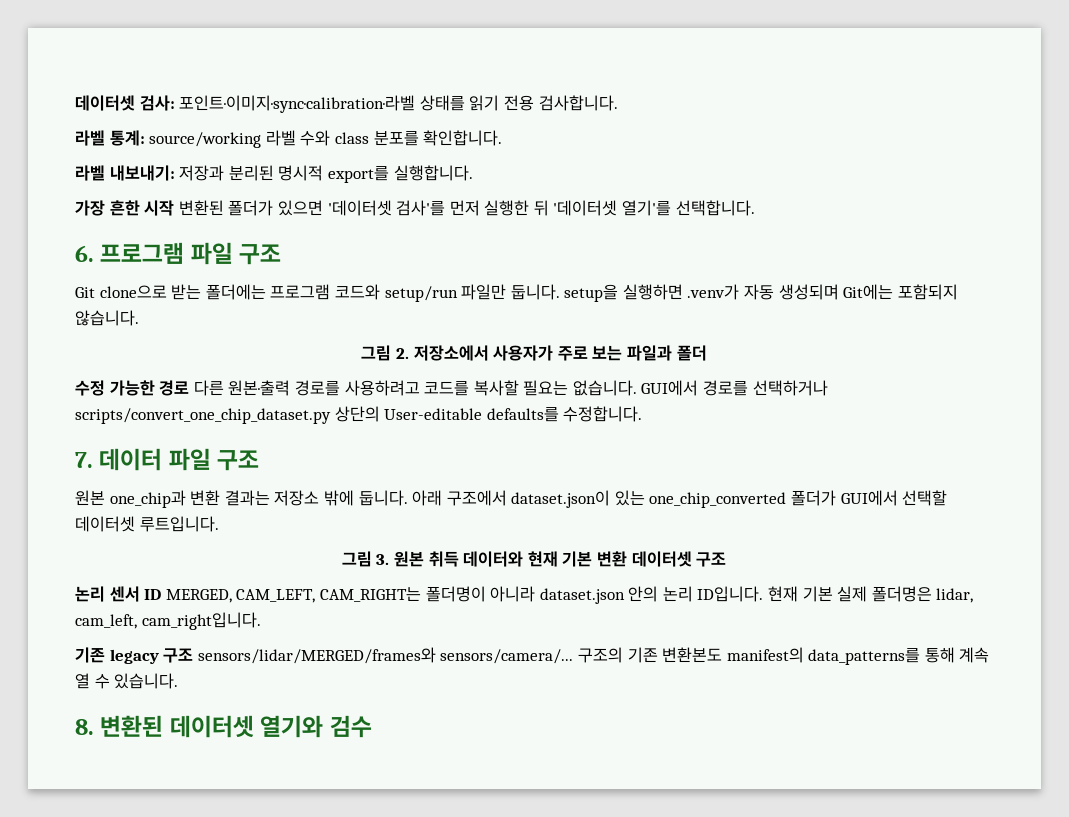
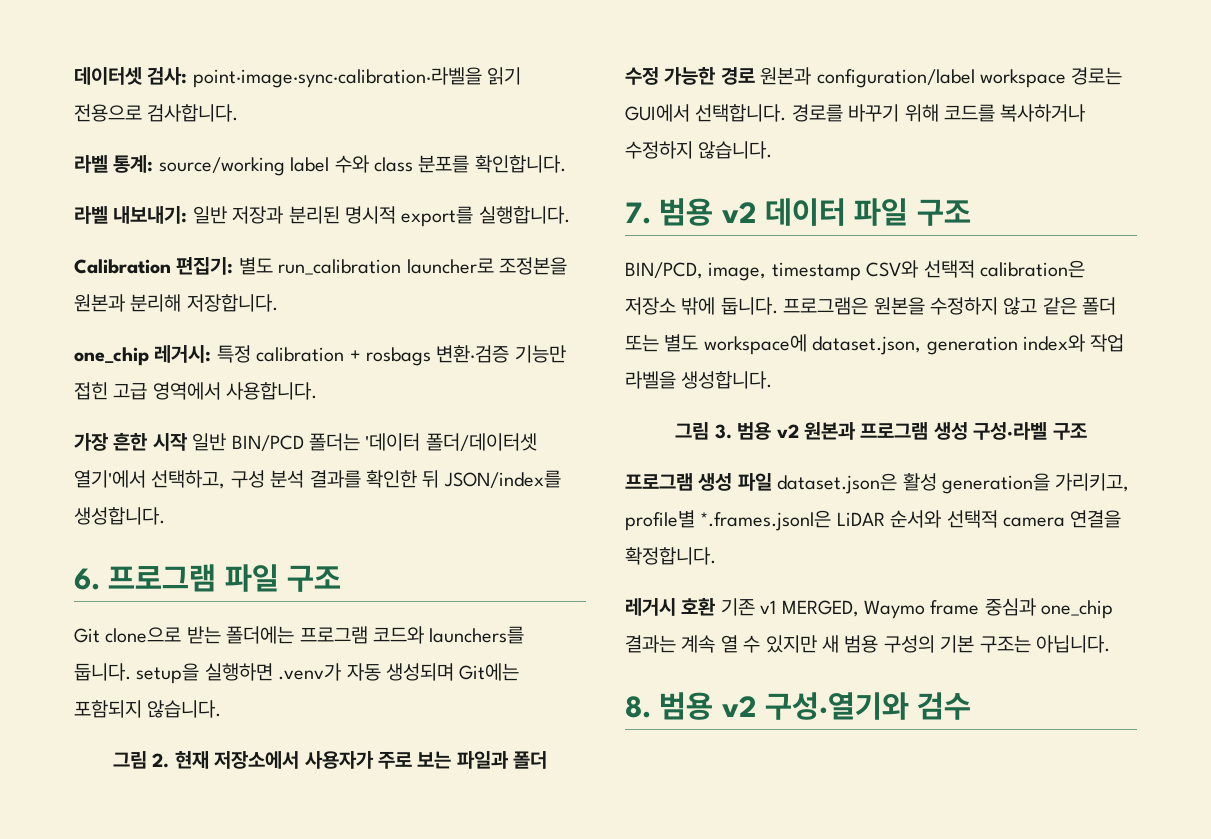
[179,95,534,113] 포인트·이미지·sync·calibration·라벨 상태를 읽기 전용 -> [192,67,522,88] [74,104,142,122] point·image·sync·calibration·라벨을 읽기 전용으로
[265,130,296,146] 라벨 -> [290,157,330,172] label
(175, 173) none -> [192,206,227,224] 일반
[75,200,755,216] 가장 흔한 시작 변환된 폴더가 있으면 '데이터셋 검사'를 먼저 실행한 뒤 '데이터셋 열기'를 선택합니다. -> [74,257,567,275] [74,294,278,312] [74,345,566,366] [74,382,318,400] [74,432,537,451] [74,470,561,489] [74,507,165,525] Calibration 편집기: 별도 run_calibration launcher로 조정본을 원본과 분리해 저장합니다. // one_chip 레거시: 특정 calibration + rosbags 변환·검증 기능만 접힌 고급 영역에서 사용합니다. // 가장 흔한 시작 일반 BIN/PCD 폴더는 '데이터 폴더/데이터셋 열기'에서 선택하고, 구성 분석 결과를 확인한 뒤 JSON/index를 생성합니다.
[384,284,507,302] setup/run 파일만 -> [429,626,525,644] launchers를
(410, 353) none -> [174,751,209,769] 현재
[193,380,828,396] [75,406,643,424] 다른 원본·출력 경로를 사용하려고 코드를 복사할 필요는 없습니다. GUI에서 경로를 선택하거나 scripts/convert_one_chip_dataset.py 상단의 User-editable defaults를 수정합니다. -> [760,67,1123,88] [625,104,1086,122] [625,141,773,159] 원본과 configuration/label workspace 경로는 GUI에서 선택합니다. 경로를 바꾸기 위해 코드를 복사하거나 수정하지 않습니다.
(93, 460) none -> [659,198,757,226] 범용 v2
[75,490,948,508] [75,516,219,532] [341,551,727,567] [75,586,974,604] [75,612,261,630] [75,647,990,665] [75,673,179,689] [75,715,324,738] 원본 one_chip과 변환 결과는 저장소 밖에 둡니다. 아래 구조에서 dataset.json이 있는 one_chip_converted 폴더가 GUI에서 선택할 데이터셋 루트입니다. // 그림 3. 원본 취득 데이터와 현재 기본 변환 데이터셋 구조 // 논리 센서 ID MERGED, CAM_LEFT, CAM_RIGHT는 폴더명이 아니라 dataset.json 안의 논리 ID입니다. 현재 기본 실제 폴더명은 lidar, cam_left, cam_right입니다. // 기존 legacy 구조 sensors/lidar/MERGED/frames와 sensors/camera/... 구조의 기존 변환본도 manifest의 data_patterns를 통해 계속 열 수 있습니다. // 8. 변환된 데이터셋 열기와 -> [625,260,1085,281] [625,297,1117,315] [625,334,1125,355] [625,371,773,389] [675,422,1087,440] [625,473,1130,494] [625,510,1122,531] [625,547,716,565] [625,597,1114,619] [625,635,1110,653] [625,692,910,720] BIN/PCD, image, timestamp CSV와 선택적 calibration은 저장소 밖에 둡니다. 프로그램은 원본을 수정하지 않고 같은 폴더 또는 별도 workspace에 dataset.json, generation index와 작업 라벨을 생성합니다. // 그림 3. 범용 v2 원본과 프로그램 생성 구성·라벨 구조 // 프로그램 생성 파일 dataset.json은 활성 generation을 가리키고, profile별 *.frames.jsonl은 LiDAR 순서와 선택적 camera 연결을 확정합니다. // 레거시 호환 기존 v1 MERGED, Waymo frame 중심과 one_chip 결과는 계속 열 수 있지만 새 범용 구성의 기본 구조는 아닙니다. // 8. 범용 v2 구성·열기와

